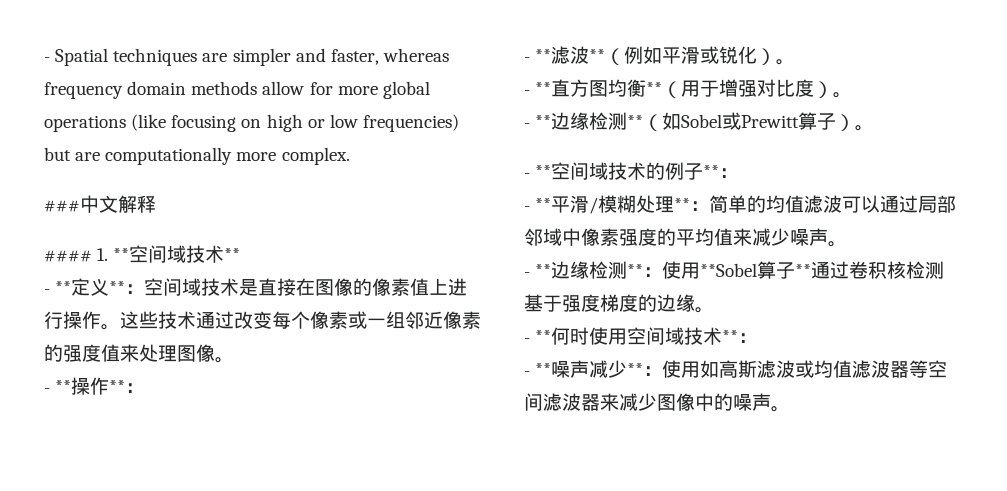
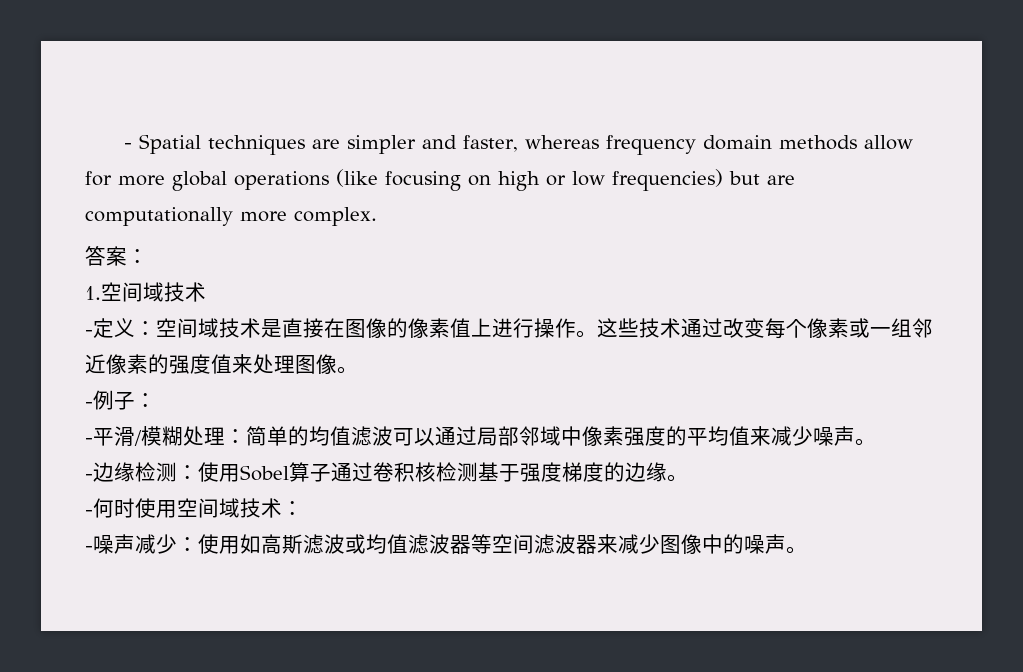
[44,195,156,213] [44,245,241,263] [44,278,126,296] ###中文解释 // #### 1. **空间域技术** // - **定义** -> [85,246,148,266] [85,282,206,302] [85,318,135,338] 答案： // 1.空间域技术 // -定义
[55,377,145,395] [524,46,796,65] [524,79,853,98] [524,112,875,131] [524,162,739,180] [524,198,552,211] **操作**： // - **滤波**（例如平滑或锐化）。 // - **直方图均衡**（用于增强对比度）。 // - **边缘检测**（如Sobel或Prewitt算子）。 // - **空间域技术的例子**： // - ** -> [93,390,156,410] [85,438,93,444] 例子： // -
[674,198,691,211] ** -> (225, 436) none
[535,261,812,279] **边缘检测**：使用**Sobel算子** -> [93,462,331,482] 边缘检测：使用Sobel算子
[535,330,552,343] ** -> (93, 513) none
[722,330,758,343] [524,363,552,376] **： // - ** -> [282,501,303,516] [85,546,93,552] ： // -
[627,363,644,376] ** -> (177, 544) none

